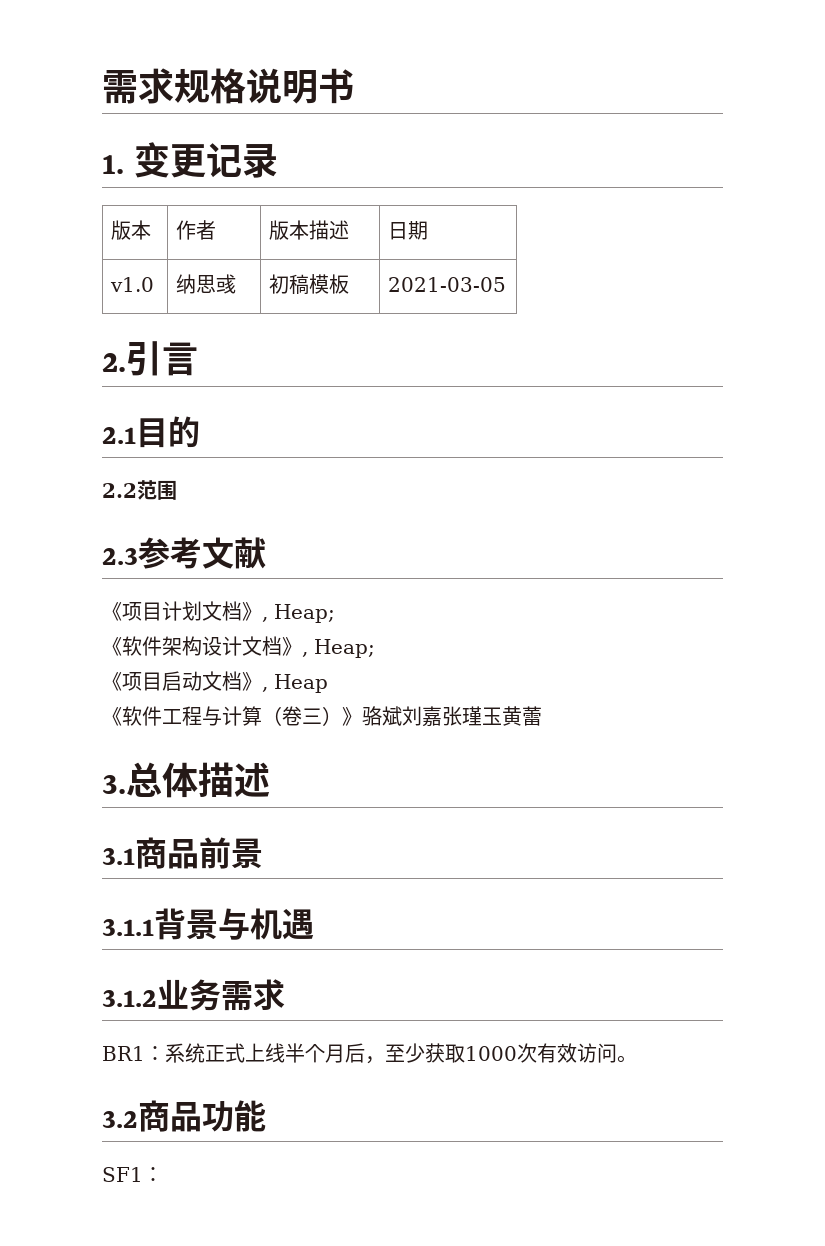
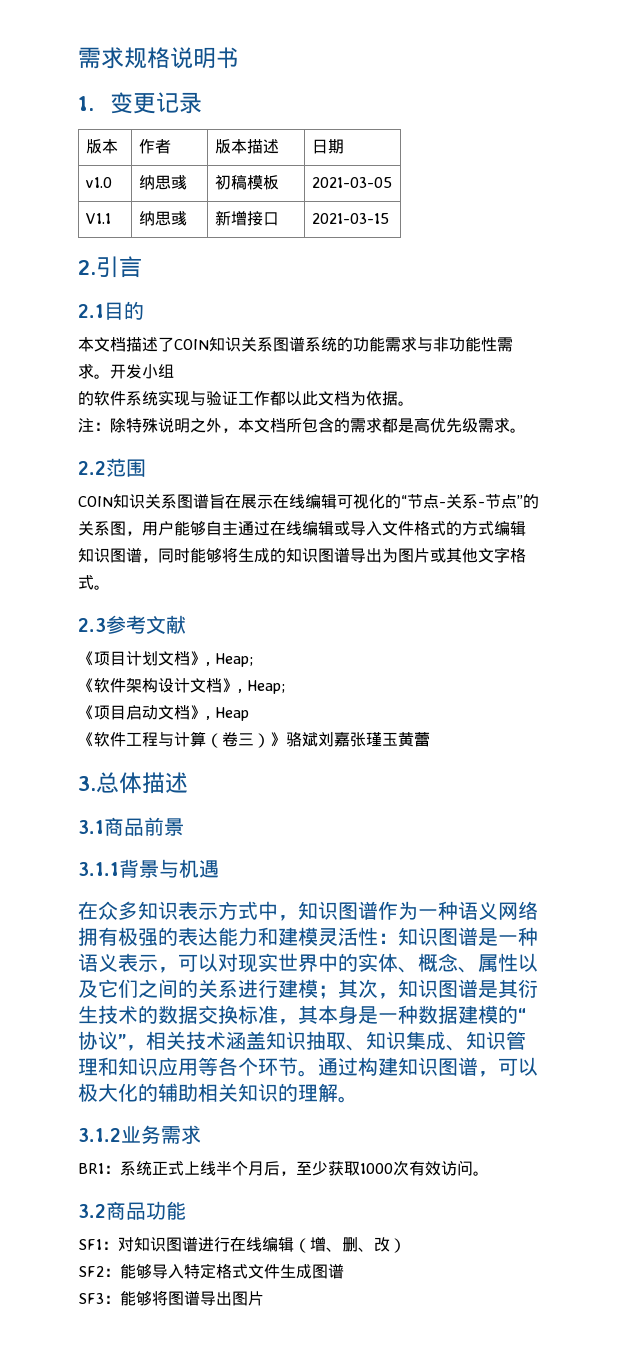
(506, 284) none -> [85,213,111,224] [138,211,187,226] [214,210,279,226] [311,213,389,224] // V1.1 | 纳思彧 | 新增接口 | 2021-03-15
[102,480,177,500] 2.2范围 -> [78,336,513,352] [78,363,174,379] [78,390,414,406] [78,417,526,433] [78,458,146,477] [78,493,539,509] [78,521,526,536] [78,547,526,563] [78,575,110,590] 本文档描述了COIN知识关系图谱系统的功能需求与非功能性需求。开发小组 // 的软件系统实现与验证工作都以此文档为依据。 // 注：除特殊说明之外，本文档所包含的需求都是高优先级需求。 // 2.2范围 // COIN知识关系图谱旨在展示在线编辑可视化的“节点-关系-节点”的关系图，用户能够自主通过在线编辑或导入文件格式的方式编辑知识图谱，同时能够将生成的知识图谱导出为图片或其他文字格式。
(314, 924) none -> [78,901,538,921] [78,927,538,946] [78,953,538,973] [78,979,538,999] [78,1005,526,1025] [78,1031,526,1051] [78,1057,538,1077] [78,1083,358,1103] // 在众多知识表示方式中，知识图谱作为一种语义网络拥有极强的表达能力和建模灵活性：知识图谱是一种语义表示，可以对现实世界中的实体、概念、属性以及它们之间的关系进行建模；其次，知识图谱是其衍生技术的数据交换标准，其本身是一种数据建模的“协议”，相关技术涵盖知识抽取、知识集成、知识管理和知识应用等各个环节。通过构建知识图谱，可以极大化的辅助相关知识的理解。
(163, 1174) none -> [118,1236,406,1253] [78,1263,344,1279] [78,1290,264,1306] 对知识图谱进行在线编辑（增、删、改） // SF2：能够导入特定格式文件生成图谱 // SF3：能够将图谱导出图片

